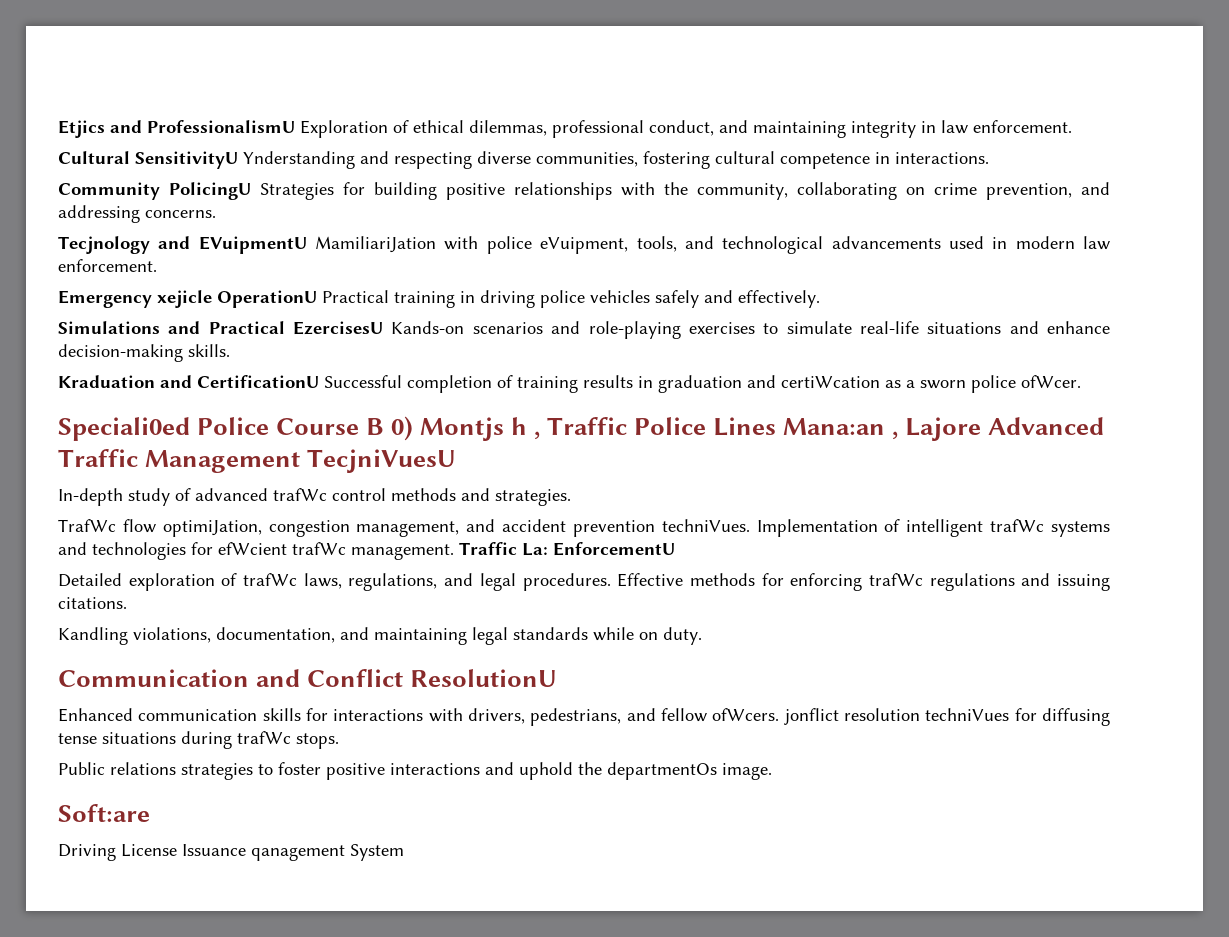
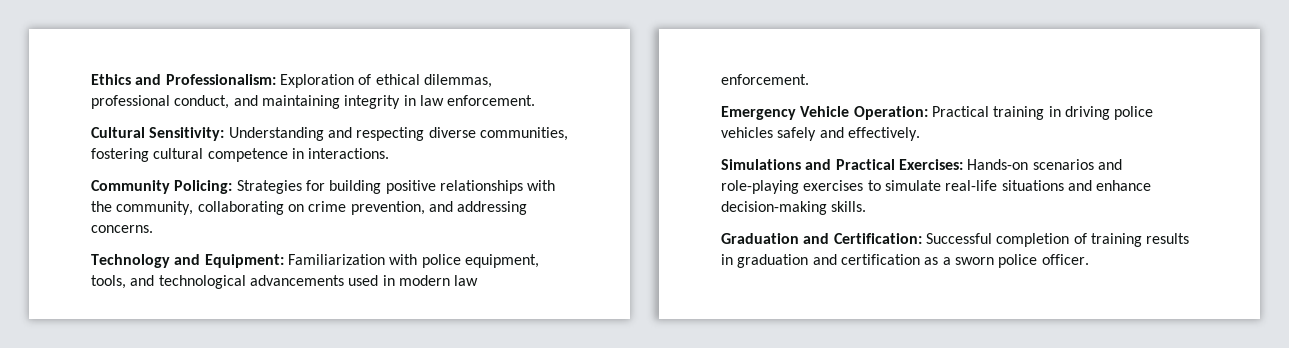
[58,120,295,138] Etjics and ProfessionalismU -> [91,74,276,85] Ethics and Professionalism:
[135,151,355,169] SensitivityU Ynderstanding -> [149,127,324,141] Sensitivity: Understanding
[169,182,251,200] PolicingU -> [174,180,233,194] Policing:
[58,236,437,254] Tecjnology and EVuipmentU MamiliariJation -> [91,254,385,268] Technology and Equipment: Familiarization
[540,237,629,254] eVuipment, -> [464,254,539,268] equipment,
[157,290,317,308] xejicle OperationU -> [800,106,928,120] Vehicle Operation:
[293,321,465,335] EzercisesU Kands-on -> [898,159,1029,170] Exercises: Hands-on
[58,375,319,388] Kraduation and CertificationU -> [721,233,922,244] Graduation and Certification:
[781,376,880,388] certiWcation -> [840,254,920,265] certification
[1021,375,1081,388] [58,416,1105,441] [58,449,457,473] [58,488,571,506] [58,519,1110,537] [58,542,675,560] [58,573,1110,591] [58,597,127,609] [58,627,702,645] [58,669,558,687] [58,708,1111,726] [58,731,339,749] [58,762,772,780] [58,804,150,822] [58,844,404,861] ofWcer. // Speciali0ed Police Course B 0) Montjs h , Traffic Police Lines Mana:an , Lajore Advanced Traffic Management TecjniVuesU // In-depth study of advanced trafWc control methods and strategies. // TrafWc flow optimiJation, congestion management, and accident prevention techniVues. Implementation of intelligent trafWc systems and technologies for efWcient trafWc management. Traffic La: EnforcementU // Detailed exploration of trafWc laws, regulations, and legal procedures. Effective methods for enforcing trafWc regulations and issuing citations. // Kandling violations, documentation, and maintaining legal standards while on duty. // Communication and Conflict ResolutionU // Enhanced communication skills for interactions with drivers, pedestrians, and fellow ofWcers. jonflict resolution techniVues for diffusing tense situations during trafWc stops. // Public relations strategies to foster positive interactions and uphold the departmentOs image. // Soft:are // Driving License Issuance qanagement System -> [1041,254,1089,265] officer.

